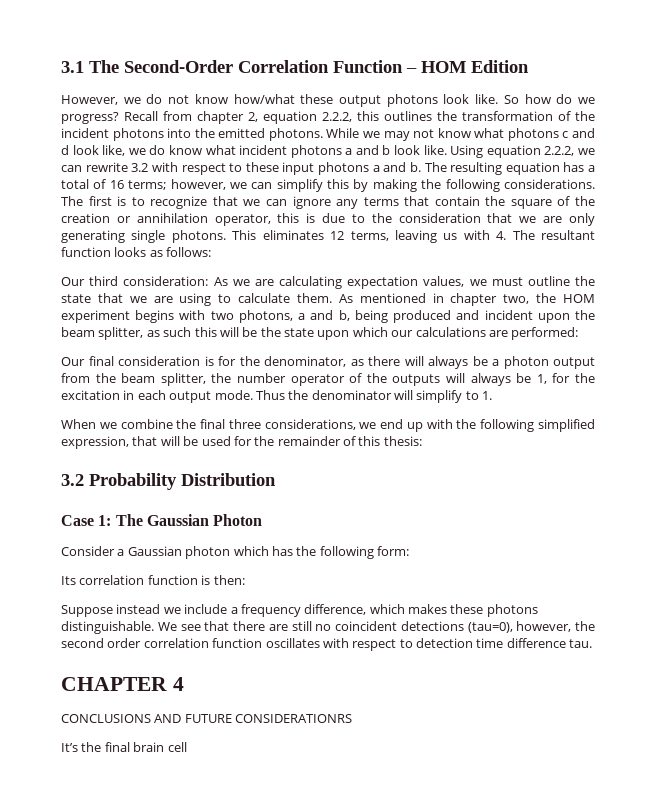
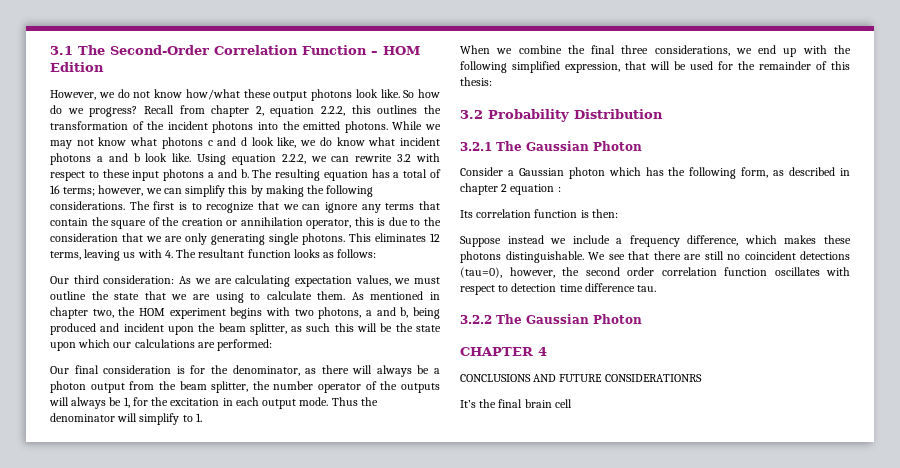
[61,515,112,526] Case 1: -> [460,142,492,151] 3.2.1
[377,546,409,556] form: -> [741,167,850,178] [460,183,561,195] form, as described in chapter 2 equation :
(593, 643) none -> [460,314,642,324] // 3.2.2 The Gaussian Photon

